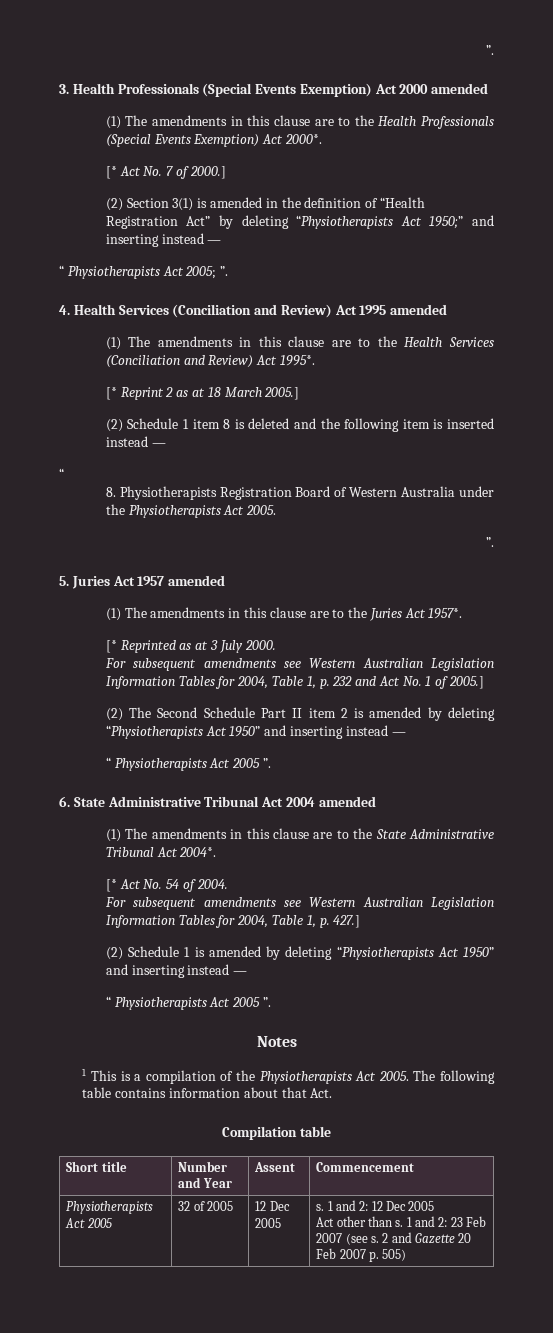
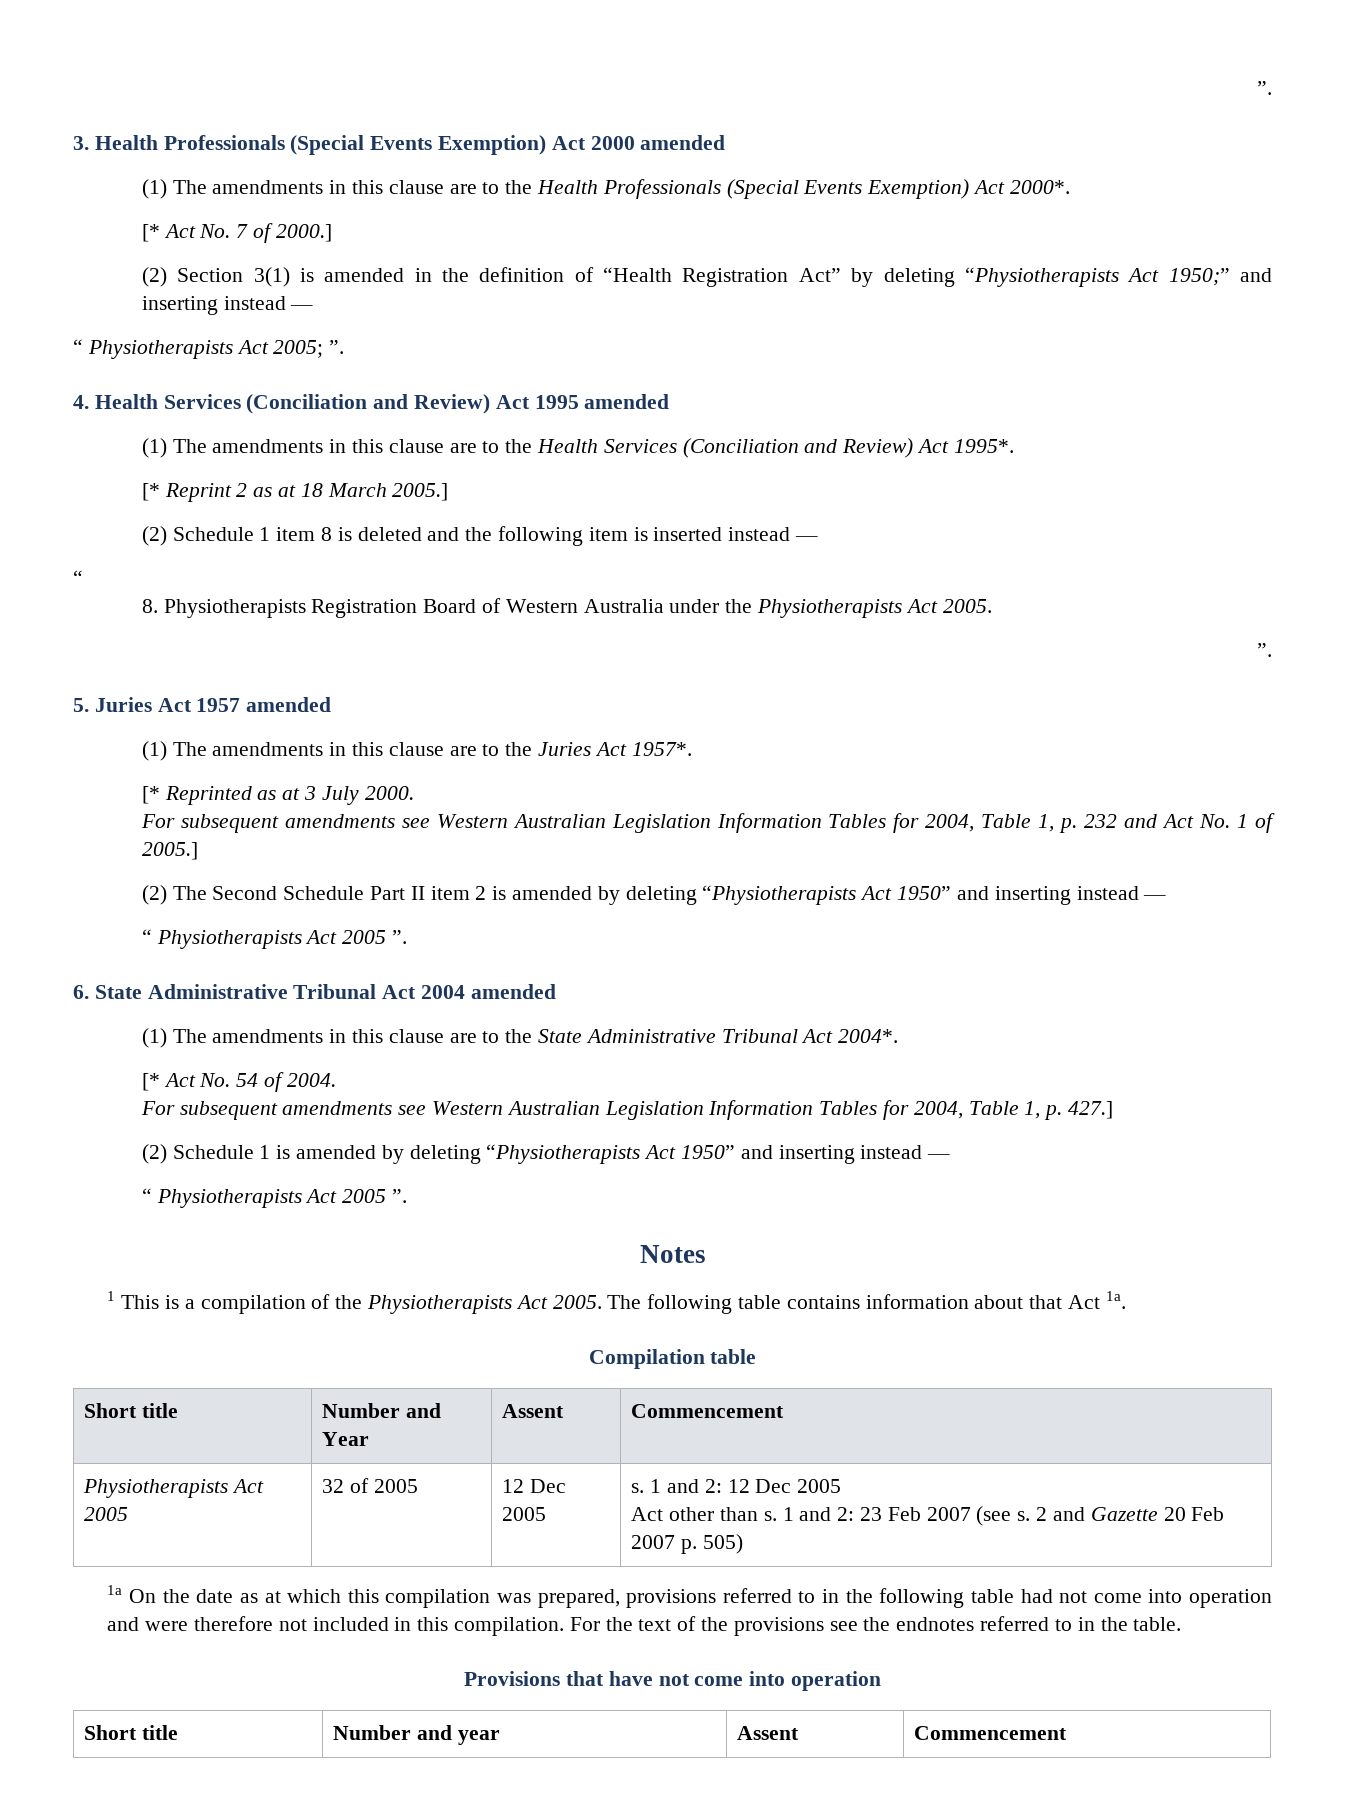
[310,1088,333,1098] Act. -> [1068,1291,1126,1309] Act 1a.
(407, 1255) none -> [107,1585,1273,1608] [107,1616,1182,1636] [464,1671,881,1691] [84,1725,179,1740] [333,1725,501,1745] [737,1726,800,1740] [914,1726,1068,1740] // 1a On the date as at which this compilation was prepared, provisions referred to in the following table had not come into operation and were therefore not included in this compilation. For the text of the provisions see the endnotes referred to in the table. // Provisions that have not come into operation // Short title | Number and year | Assent | Commencement

